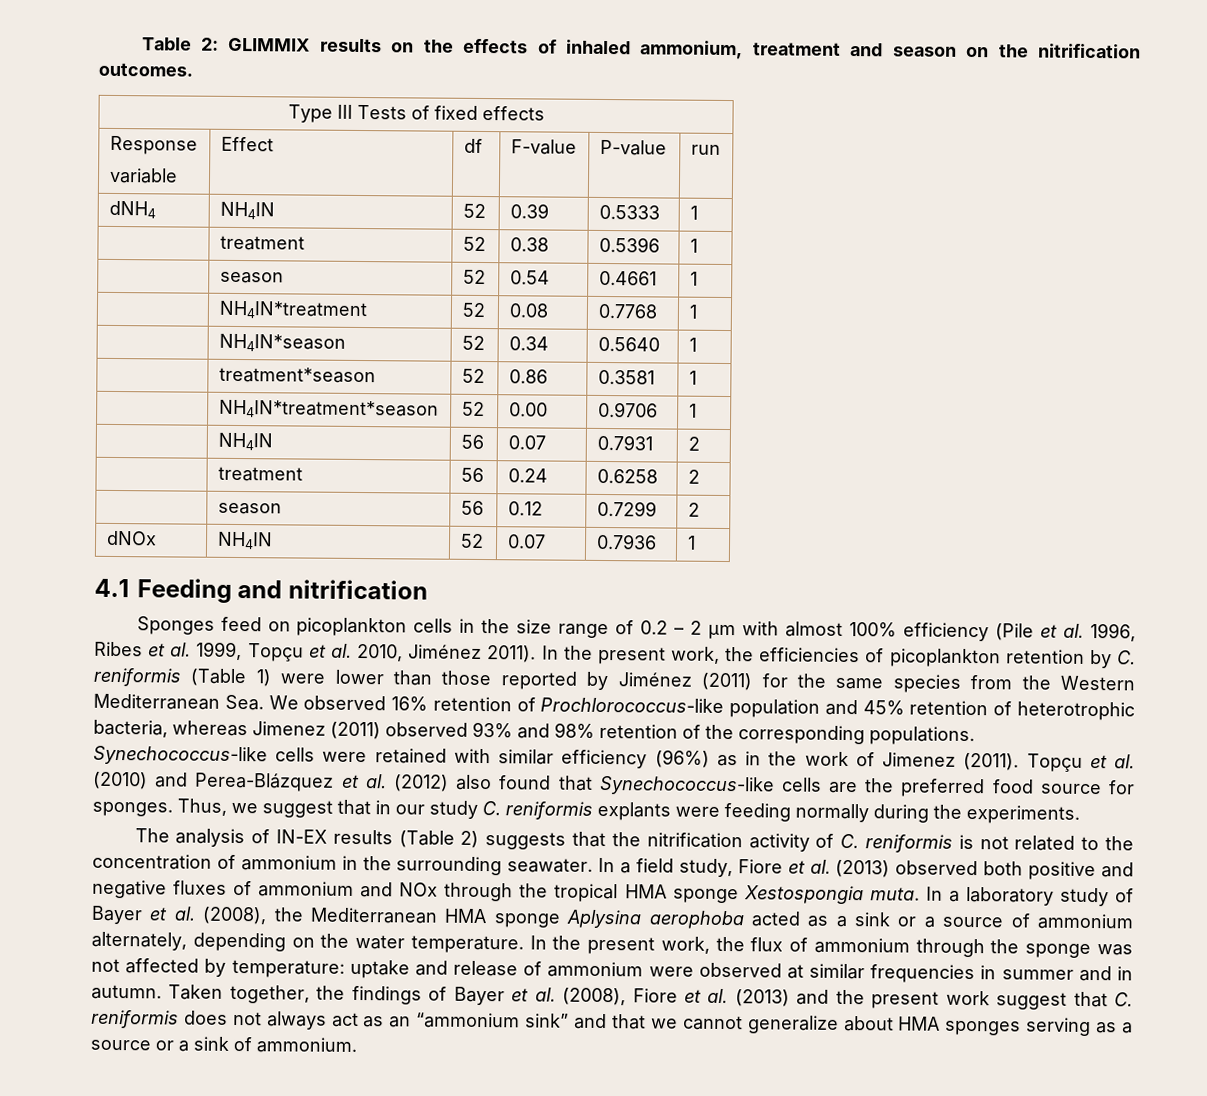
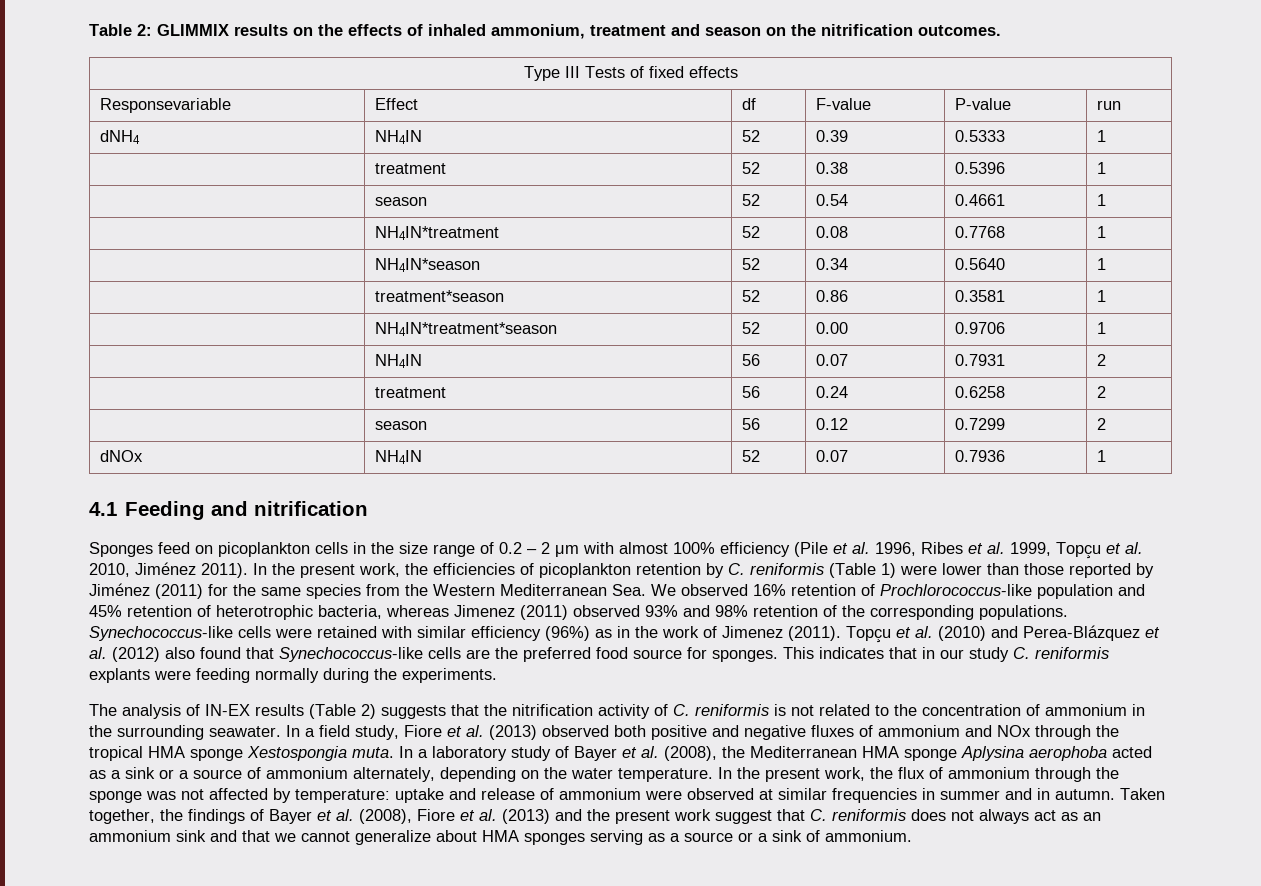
[109,135,198,155] [108,167,178,184] Response // variable -> [100,98,232,113] Responsevariable
[177,798,333,818] Thus, we suggest -> [783,647,884,659] This indicates
[416,1012,570,1029] “ammonium sink” -> [89,830,206,842] ammonium sink

